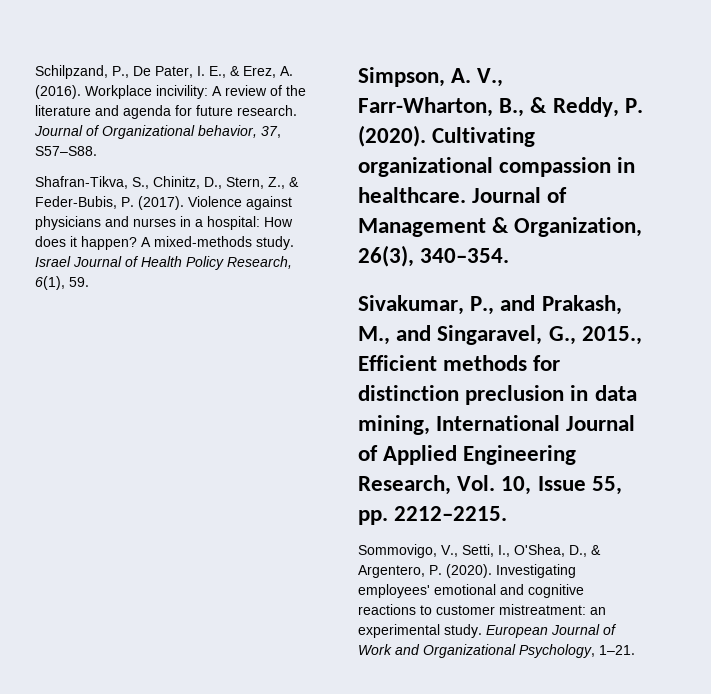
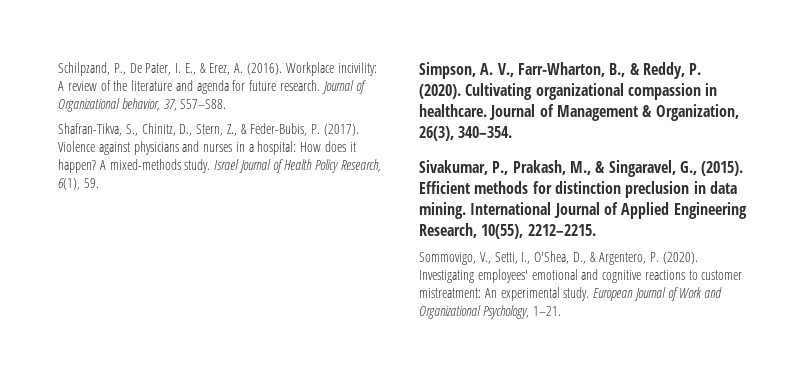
[500,295,536,311] and -> (509, 168) none
[396,325,432,341] and -> [595,161,606,173] &
[581,326,642,345] 2015., -> [701,161,744,176] (2015).
[358,415,430,435] mining, -> [419,202,466,219] mining.
[457,475,622,495] [358,510,388,525] Vol. 10, Issue 55, pp. -> [481,224,524,239] 10(55),
[590,607,606,615] an -> [484,288,497,298] An

